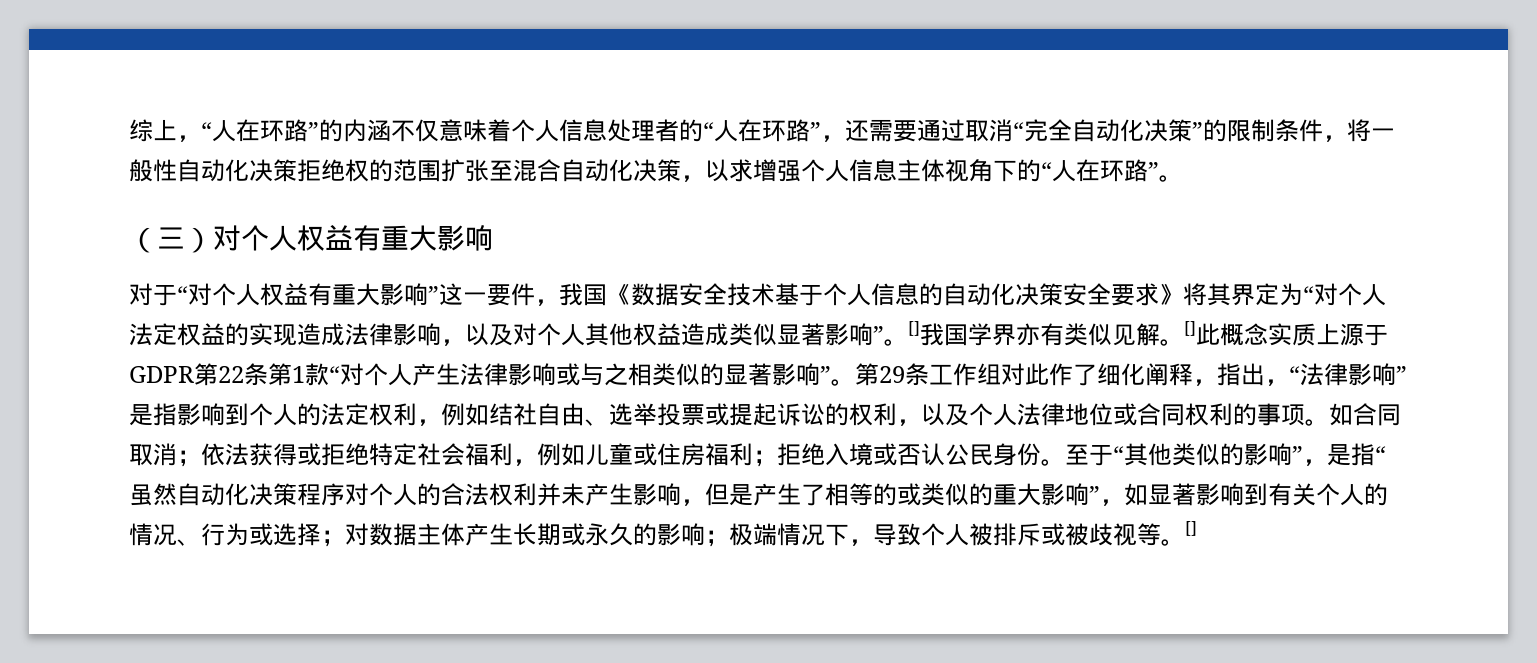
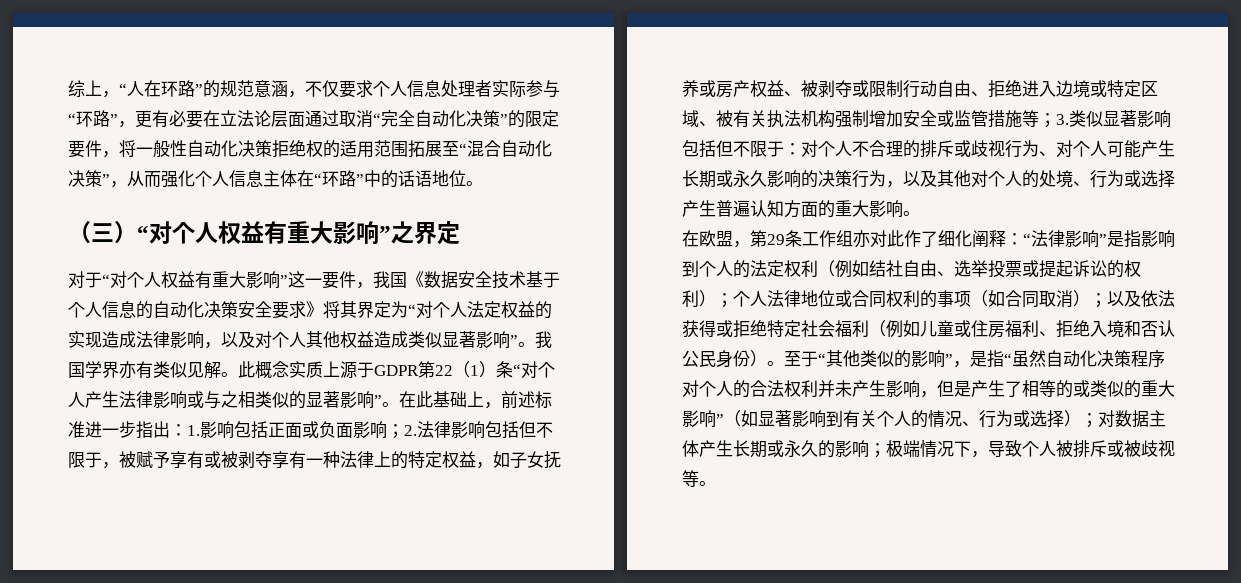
[343,119,917,142] 内涵不仅意味着个人信息处理者的“人在环路”，还需要 -> [220,80,560,98] [68,110,305,128] 规范意涵，不仅要求个人信息处理者实际参与“环路”，更有必要在立法论层面
[1251,119,1299,142] 制条 -> [542,110,559,127] [68,141,85,158] 定要
[393,159,1159,182] 范围扩张至混合自动化决策，以求增强个人信息主体视角下的“人在环路” -> [340,140,552,158] [68,170,466,188] 适用范围拓展至“混合自动化决策”，从而强化个人信息主体在“环路”中的话语地位
[213,225,493,251] 对个人权益有重大影响 -> [137,221,460,245] “对个人权益有重大影响”之界定
[908,321,920,336] [] -> (535, 344) none
[1184,321,1196,336] [] -> (238, 374) none
[244,363,329,386] 条第1款 -> [453,361,513,378] （1）条
(855, 382) none -> [399,391,552,409] [68,421,553,439] [68,451,561,469] [682,80,1158,98] [682,110,1171,128] [682,140,1175,158] [682,170,1175,188] [682,200,920,218] [682,230,750,248] 在此基础上，前述标准进一步指出：1.影响包括正面或负面影响；2.法律影响包括但不限于，被赋予享有或被剥夺享有一种法律上的特定权益，如子女抚养或房产权益、被剥夺或限制行动自由、拒绝进入边境或特定区域、被有关执法机构强制增加安全或监管措施等；3.类似显著影响包括但不限于：对个人不合理的排斥或歧视行为、对个人可能产生长期或永久影响的决策行为，以及其他对个人的处境、行为或选择产生普遍认知方面的重大影响。 // 在欧盟，
(1001, 374) none -> [853,230,870,248] 亦
[1193,363,1289,386] ，指出， -> [1006,233,1023,245] ：
[417,419,441,426] ， -> [818,260,835,277] （
[897,403,969,426] ，以及 -> [699,290,733,308] ）；
[1305,419,1329,426] 。 -> [971,290,988,307] （
[177,450,201,467] ； -> [1073,290,1141,308] ）；以及
[513,459,537,466] ， -> [869,320,886,337] （
[753,450,777,467] ； -> [1039,331,1056,336] 、
[873,443,897,466] 或 -> [1124,320,1141,337] 和
(1041, 454) none -> [750,350,767,367] ）
[1100,499,1124,506] ， -> [724,410,741,427] （
(321, 534) none -> [1064,410,1081,427] ）
[1185,521,1197,536] [] -> (716, 483) none

